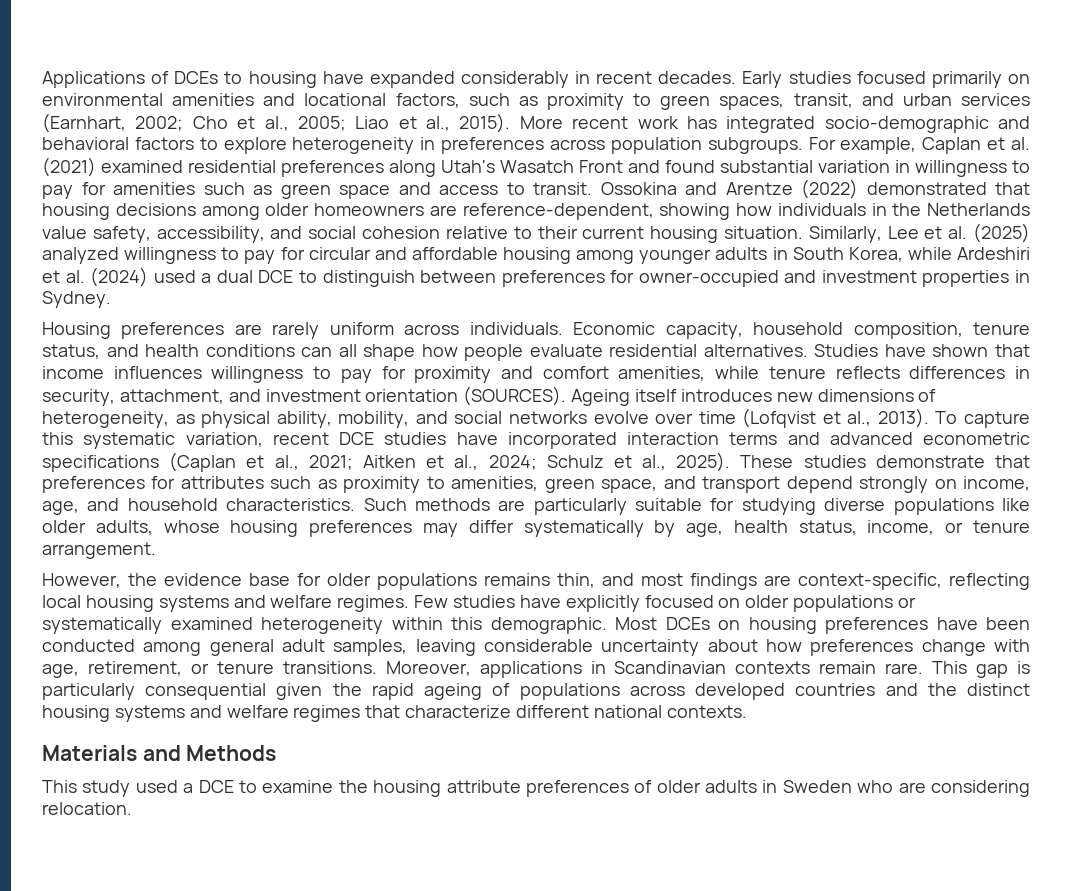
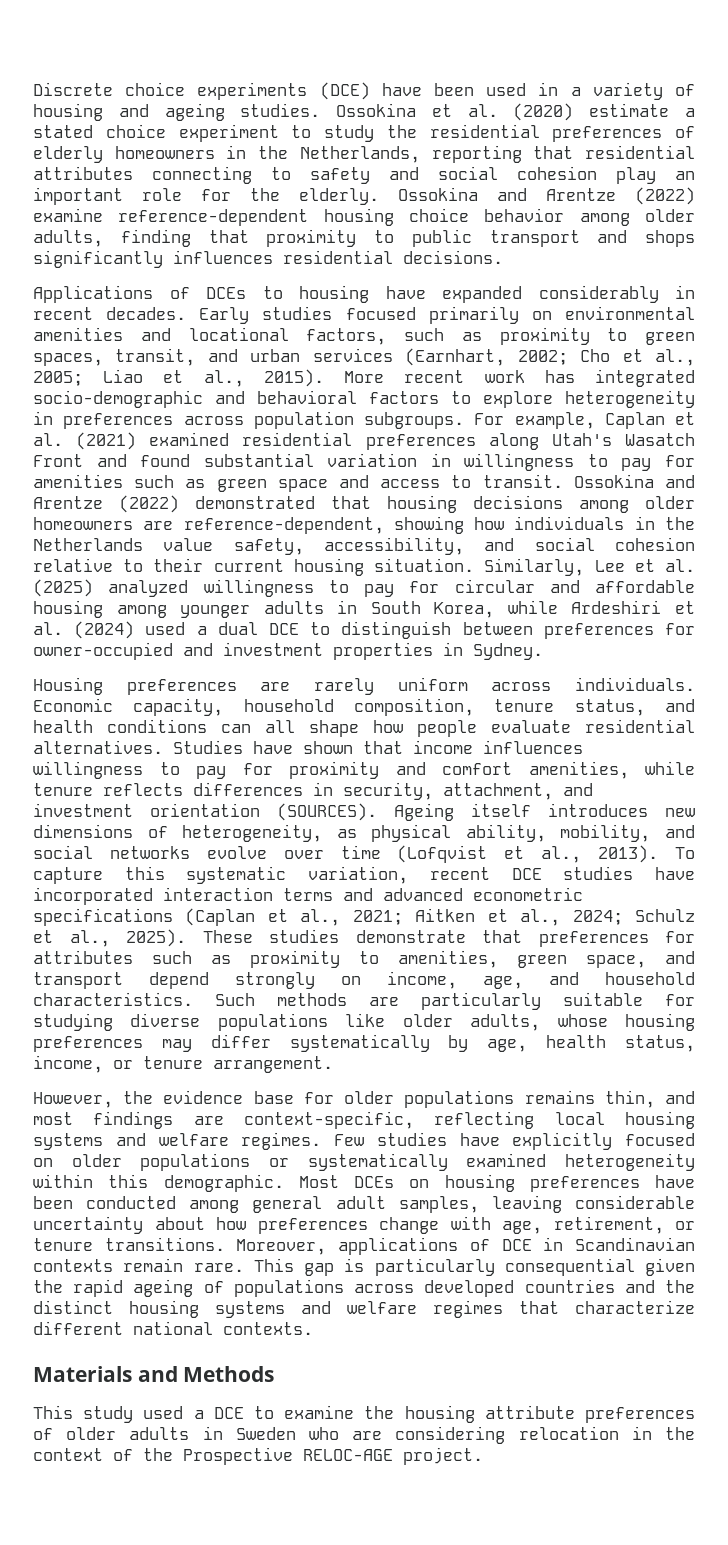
(42, 79) none -> [33,82,695,100] [33,103,695,121] [33,124,695,142] [33,145,695,163] [33,166,695,184] [33,187,695,205] [33,208,695,226] [33,229,695,247] [33,250,503,268] Discrete choice experiments (DCE) have been used in a variety of housing and ageing studies. Ossokina et al. (2020) estimate a stated choice experiment to study the residential preferences of elderly homeowners in the Netherlands, reporting that residential attributes connecting to safety and social cohesion play an important role for the elderly. Ossokina and Arentze (2022) examine reference-dependent housing choice behavior among older adults, finding that proximity to public transport and shops significantly influences residential decisions. //
(582, 669) none -> [469,1239,532,1251] of DCE
[42,802,132,815] relocation. -> [518,1426,695,1440] [33,1447,483,1465] relocation in the context of the Prospective RELOC-AGE project.

